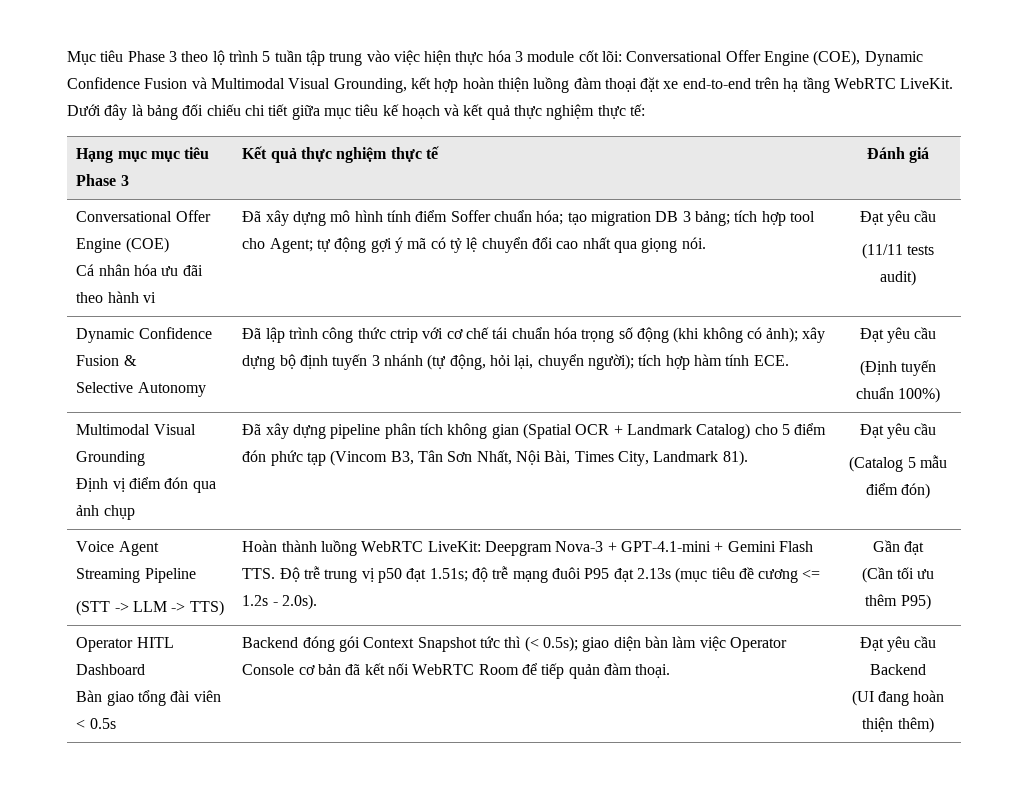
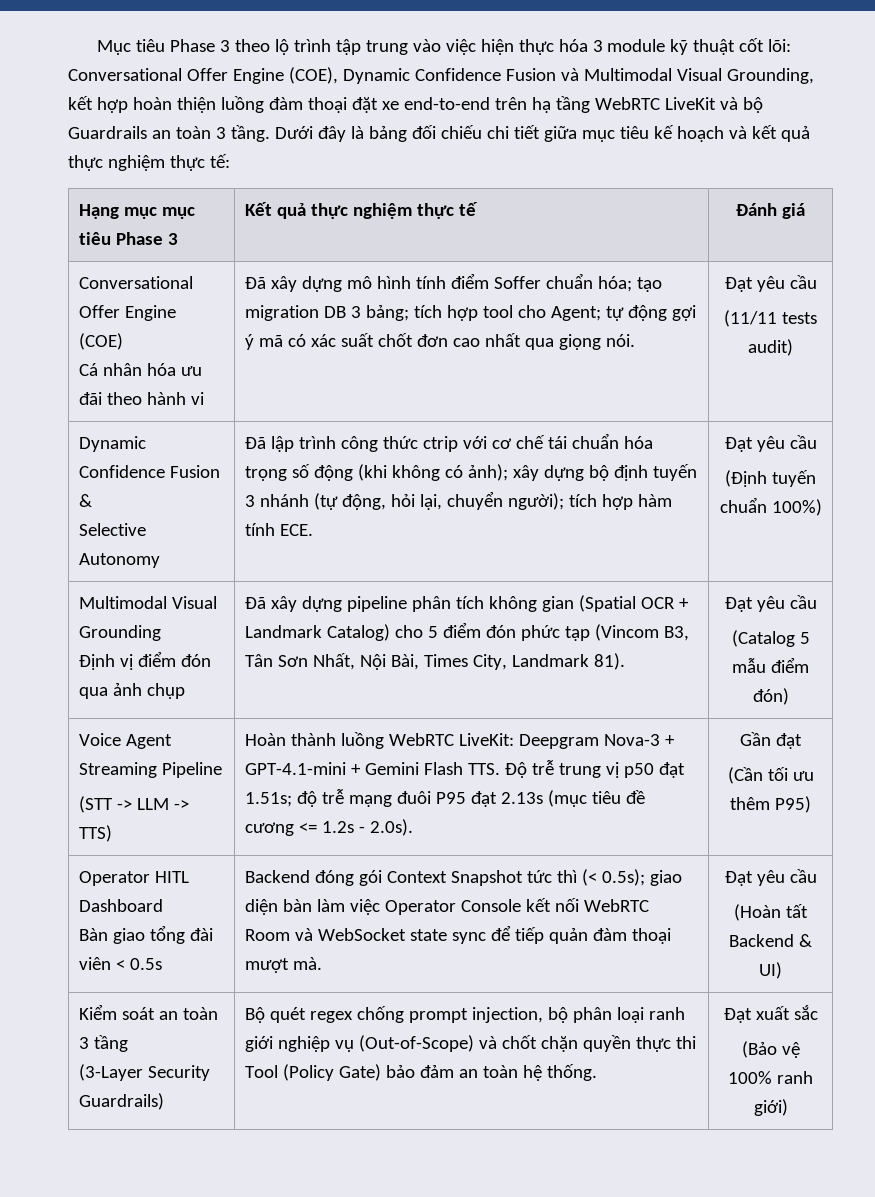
[262,50,302,62] 5 tuần -> (331, 45) none
(575, 56) none -> [670,39,736,55] kỹ thuật
[900,78,954,89] LiveKit. -> [664,97,763,113] [68,125,270,142] LiveKit và bộ Guardrails an toàn 3 tầng.
[449,237,553,253] tỷ lệ chuyển đổi -> [310,333,448,347] xác suất chốt đơn
[298,664,361,675] cơ bản đã -> (521, 905) none
(519, 669) none -> [294,928,486,944] và WebSocket state sync
[635,664,671,678] [859,636,937,652] [870,664,926,675] [851,690,945,706] [862,717,934,733] thoại. | Đạt yêu cầu Backend // (UI đang hoàn thiện thêm) -> [631,928,671,944] [244,957,322,973] [724,869,817,886] [734,904,808,921] [729,934,812,947] [759,962,782,979] [78,1004,218,1020] [78,1035,128,1052] [78,1064,210,1081] [78,1093,164,1110] [244,1006,685,1023] [244,1035,696,1052] [244,1064,597,1081] [723,1005,818,1023] [741,1041,800,1058] [728,1071,813,1084] [753,1099,788,1116] thoại mượt mà. | Đạt yêu cầu // (Hoàn tất Backend & UI) // Kiểm soát an toàn 3 tầng // (3-Layer Security Guardrails) | Bộ quét regex chống prompt injection, bộ phân loại ranh giới nghiệp vụ (Out-of-Scope) và chốt chặn quyền thực thi Tool (Policy Gate) bảo đảm an toàn hệ thống. | Đạt xuất sắc // (Bảo vệ 100% ranh giới)

